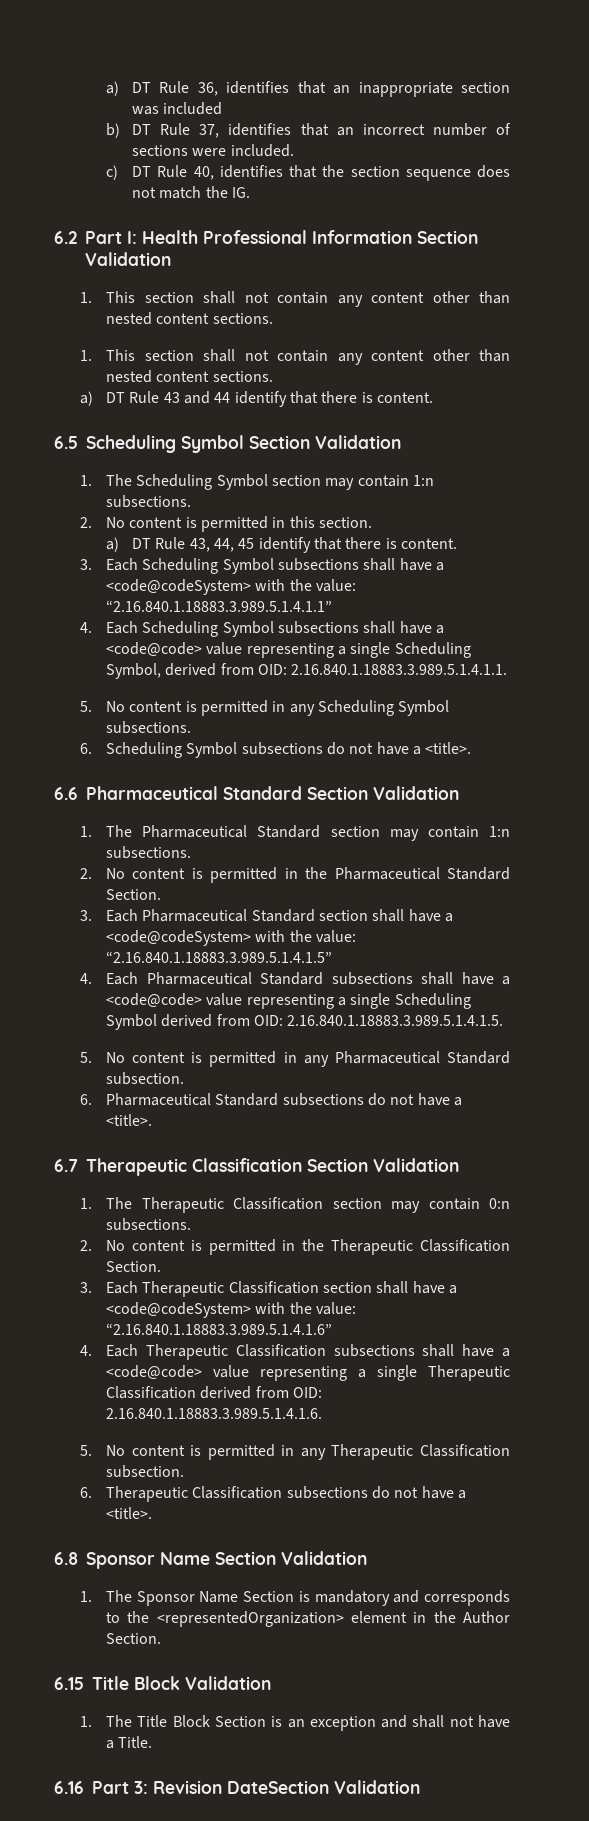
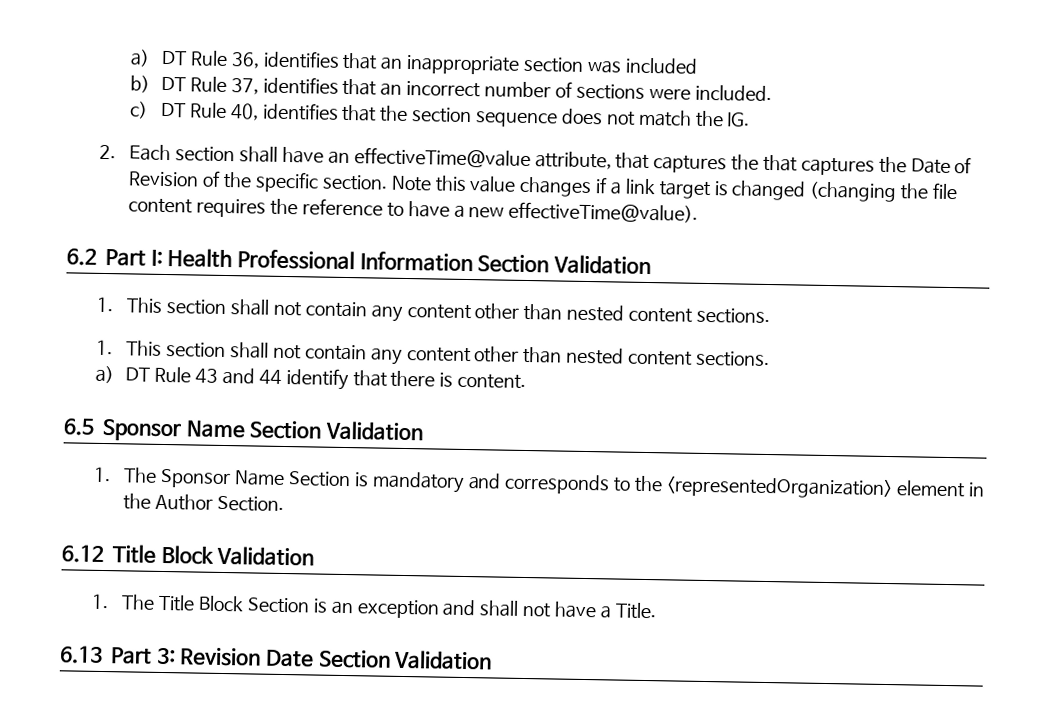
(251, 192) none -> [98,144,973,176] [128,170,958,203] [128,198,699,223] // 2. Each section shall have an effectiveTime@value attribute, that captures the that captures the Date of Revision of the specific section. Note this value changes if a link target is changed (changing the file content requires the reference to have a new effectiveTime@value).
[86,435,401,453] [80,474,434,490] [106,495,192,508] [80,516,372,532] [106,537,457,553] [80,558,444,574] [106,579,356,595] [106,600,333,612] [80,621,444,637] [106,642,471,658] [106,663,508,679] [80,700,450,716] [106,721,192,734] [80,742,472,758] [54,786,459,800] [80,825,510,841] [106,846,192,859] [80,867,511,883] [106,889,162,900] [80,909,453,922] [106,930,356,946] [106,951,333,963] [80,972,511,985] [106,993,471,1009] [106,1014,504,1030] [80,1051,510,1067] [106,1072,185,1085] [80,1093,462,1106] [106,1114,153,1126] [54,1158,459,1176] [80,1197,511,1213] [106,1218,192,1231] [80,1239,510,1255] [106,1261,162,1272] [80,1281,457,1297] [106,1302,356,1318] [106,1323,333,1335] [80,1344,510,1360] [106,1365,511,1381] [106,1386,322,1399] [106,1408,323,1419] [80,1444,510,1460] [106,1465,185,1478] [80,1486,466,1502] [106,1507,153,1519] [54,1552,78,1565] Scheduling Symbol Section Validation // 1. The Scheduling Symbol section may contain 1:n subsections. // 2. No content is permitted in this section. // a) DT Rule 43, 44, 45 identify that there is content. // 3. Each Scheduling Symbol subsections shall have a <code@codeSystem> with the value: “2.16.840.1.18883.3.989.5.1.4.1.1” // 4. Each Scheduling Symbol subsections shall have a <code@code> value representing a single Scheduling Symbol, derived from OID: 2.16.840.1.18883.3.989.5.1.4.1.1. // 5. No content is permitted in any Scheduling Symbol subsections. // 6. Scheduling Symbol subsections do not have a <title>. // 6.6 Pharmaceutical Standard Section Validation // 1. The Pharmaceutical Standard section may contain 1:n subsections. // 2. No content is permitted in the Pharmaceutical Standard Section. // 3. Each Pharmaceutical Standard section shall have a <code@codeSystem> with the value: “2.16.840.1.18883.3.989.5.1.4.1.5” // 4. Each Pharmaceutical Standard subsections shall have a <code@code> value representing a single Scheduling Symbol derived from OID: 2.16.840.1.18883.3.989.5.1.4.1.5. // 5. No content is permitted in any Pharmaceutical Standard subsection. // 6. Pharmaceutical Standard subsections do not have a <title>. // 6.7 Therapeutic Classification Section Validation // 1. The Therapeutic Classification section may contain 0:n subsections. // 2. No content is permitted in the Therapeutic Classification Section. // 3. Each Therapeutic Classification section shall have a <code@codeSystem> with the value: “2.16.840.1.18883.3.989.5.1.4.1.6” // 4. Each Therapeutic Classification subsections shall have a <code@code> value representing a single Therapeutic Classification derived from OID: 2.16.840.1.18883.3.989.5.1.4.1.6. // 5. No content is permitted in any Therapeutic Classification subsection. // 6. Therapeutic Classification subsections do not have a <title>. // 6.8 -> (95, 427) none
[54,1677,84,1690] 6.15 -> [61,544,104,564] 6.12
[54,1781,84,1794] 6.16 -> [59,645,103,665] 6.13
[227,1780,329,1794] DateSection -> [264,649,391,669] Date Section

